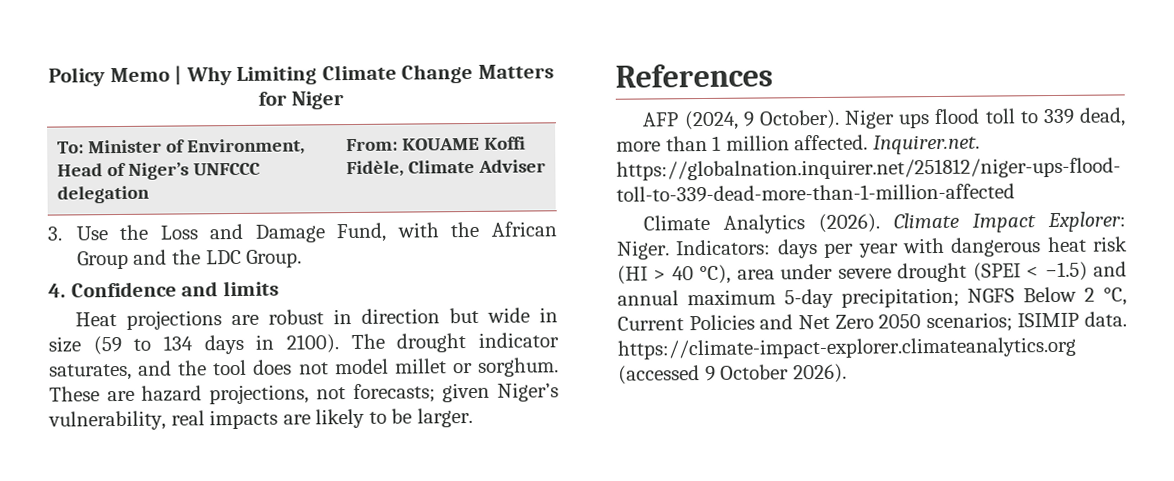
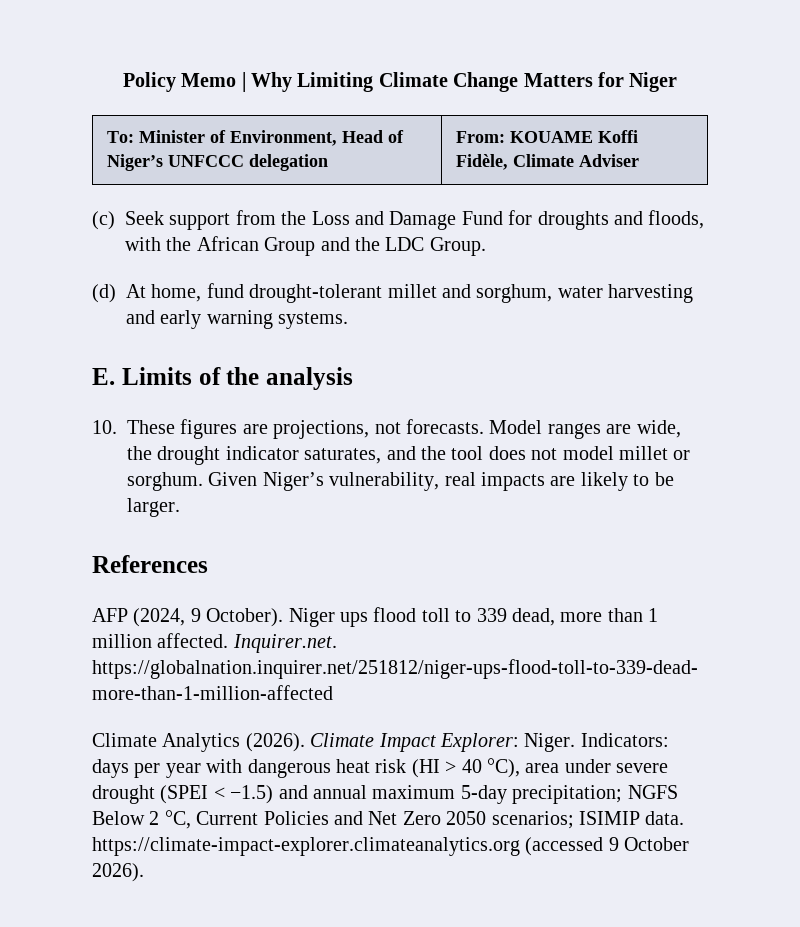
[47,222,388,243] 3. Use the Loss and Damage Fund, -> [92,210,705,230] (c) Seek support from the Loss and Damage Fund for droughts and floods,
[48,280,279,298] [75,307,558,330] [48,333,385,356] 4. Confidence and limits // Heat projections are robust in direction but wide in size (59 to 134 days in 2100). The -> [92,283,694,303] [126,310,349,329] [92,367,353,390] [92,419,681,439] [127,446,152,460] (d) At home, fund drought-tolerant millet and sorghum, water harvesting and early warning systems. // E. Limits of the analysis // 10. These figures are projections, not forecasts. Model ranges are wide, the
[49,382,491,405] These are hazard projections, not forecasts; given -> [208,472,258,486] Given

